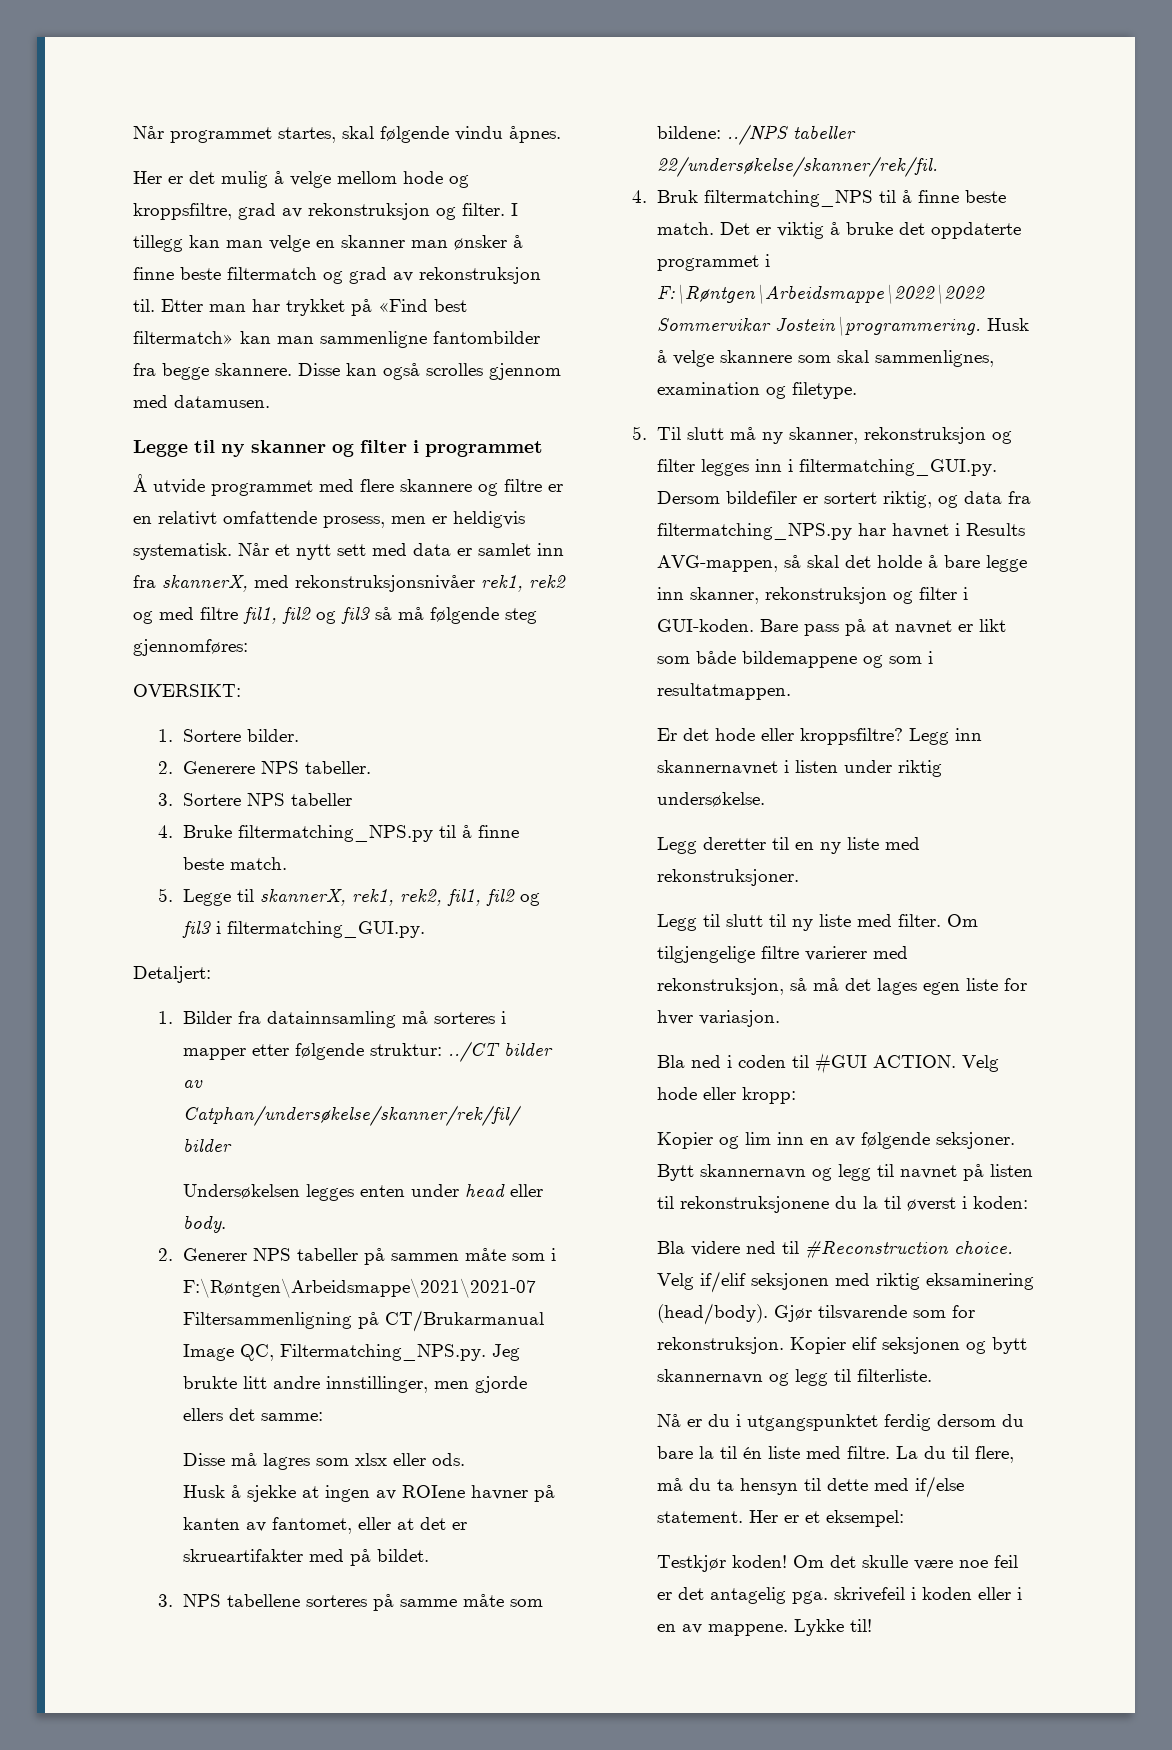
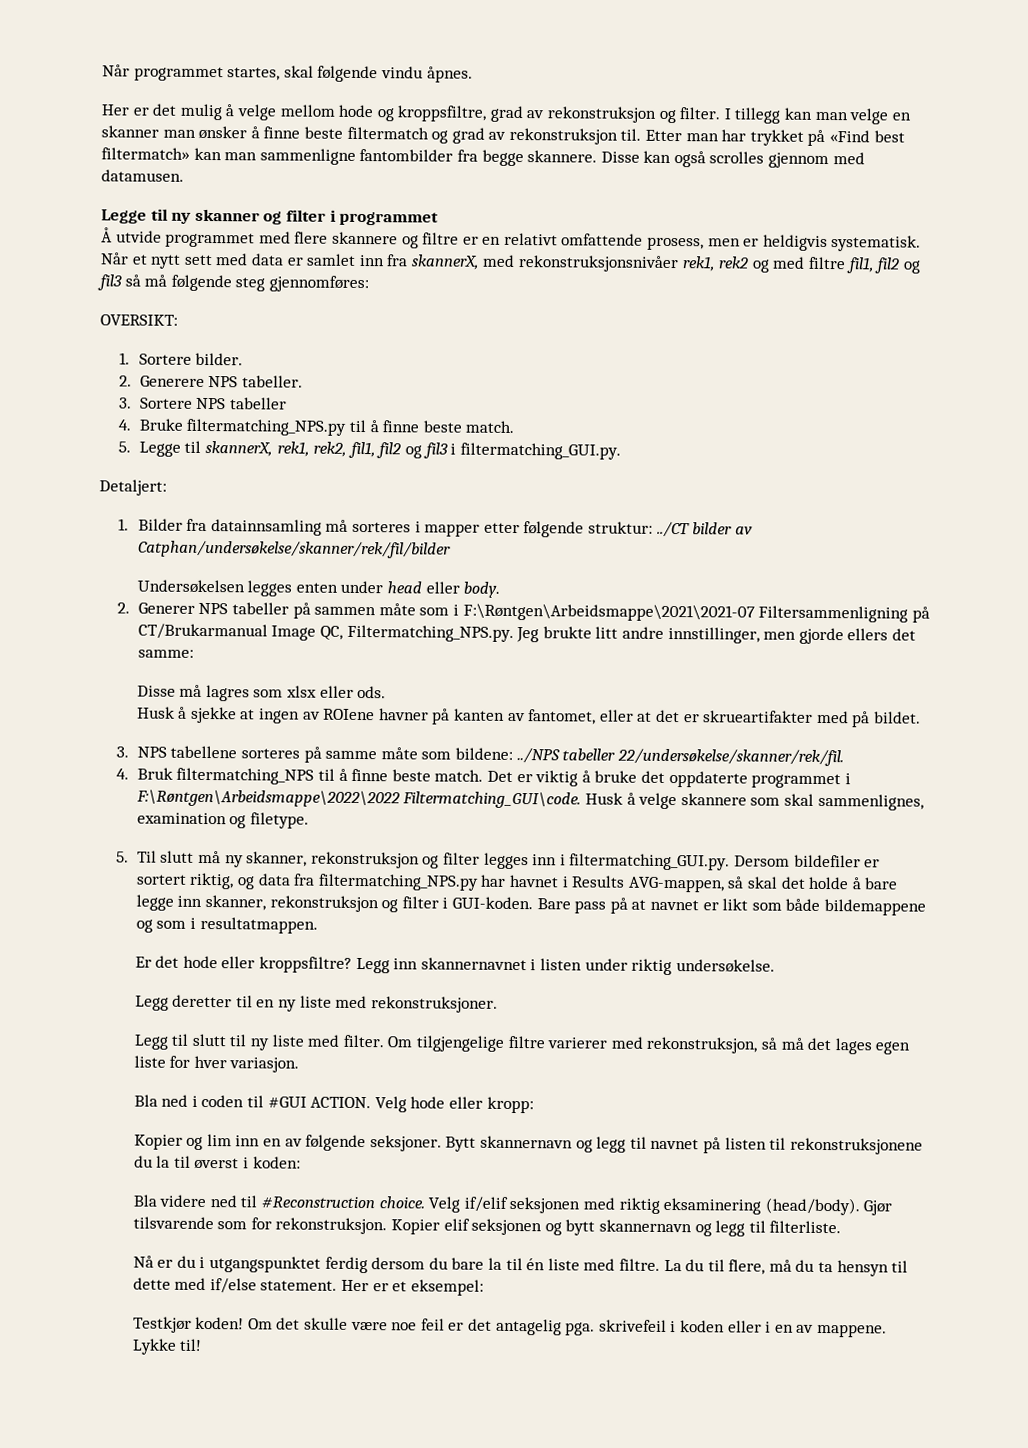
[657,316,982,336] Sommervikar Jostein\programmering. -> [402,791,582,809] Filtermatching_GUI\code.

